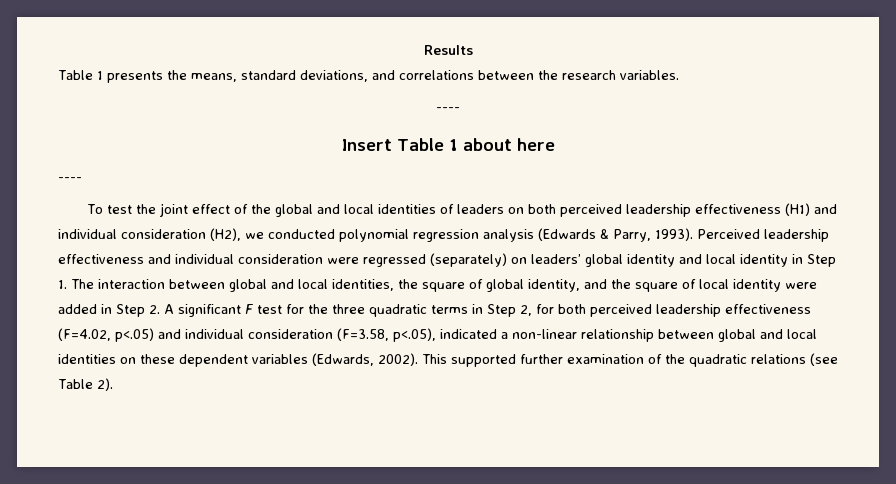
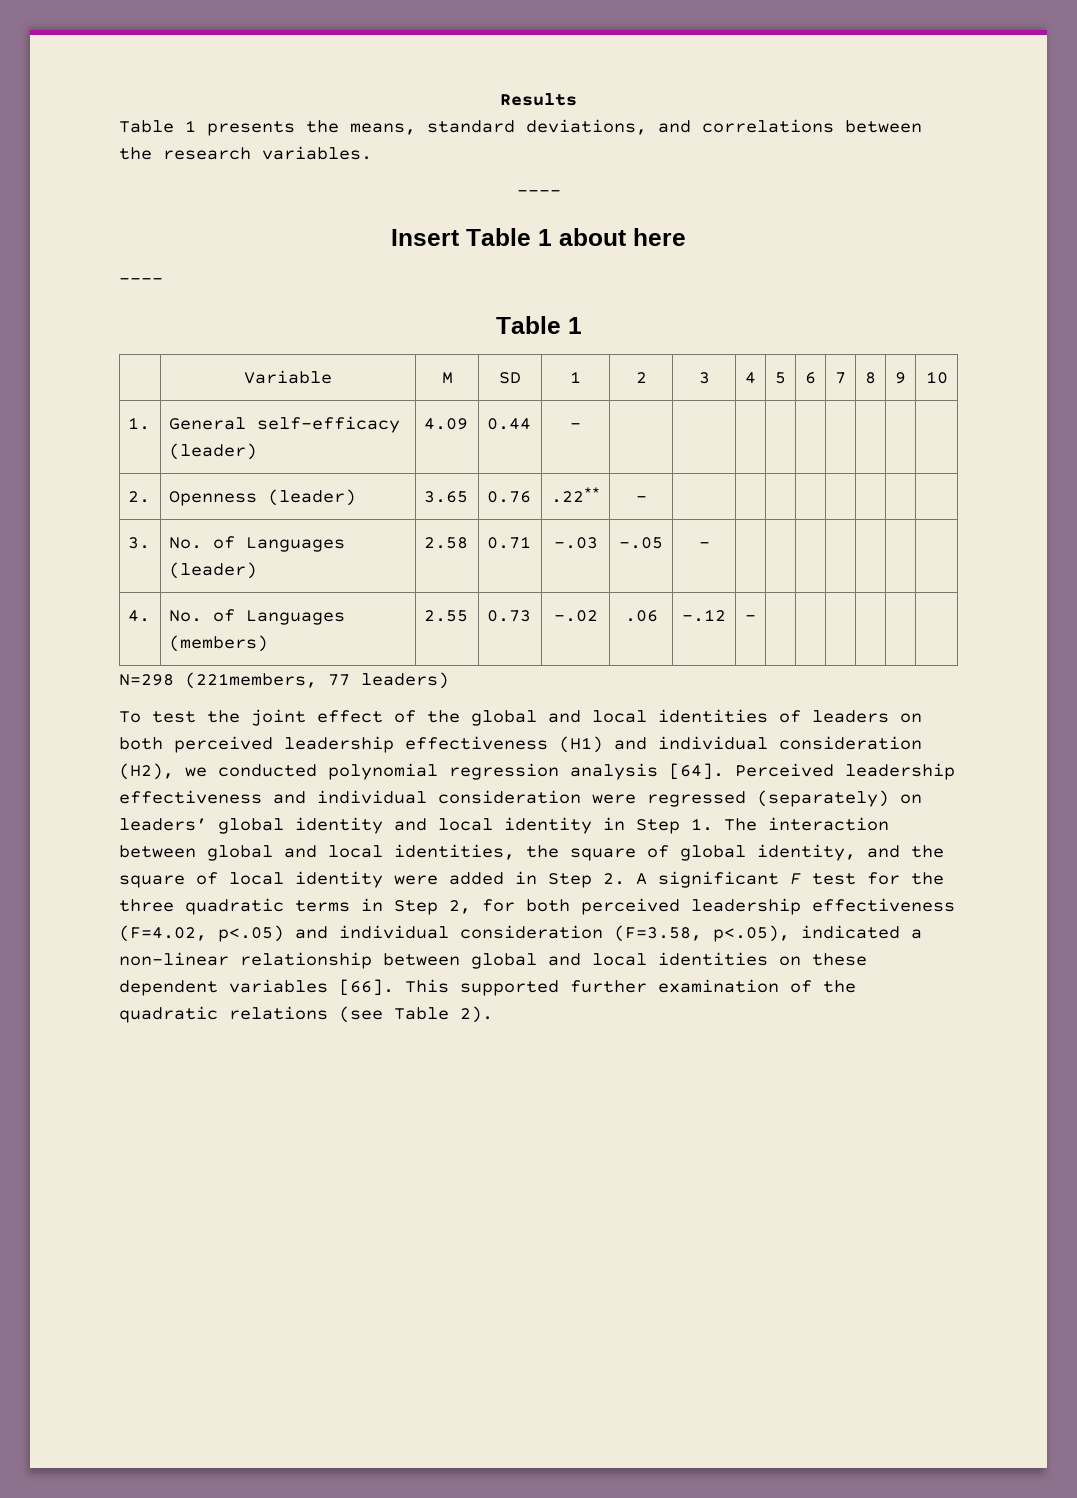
(82, 179) none -> [495,316,582,334] [244,370,332,384] [441,372,453,384] [499,372,521,384] [570,371,581,383] [635,372,647,383] [698,372,710,384] [745,372,756,384] [775,372,786,384] [805,372,816,384] [835,372,846,384] [865,372,876,384] [895,372,906,384] [925,371,948,384] [128,417,151,430] [169,416,401,433] [169,443,258,460] [424,418,469,430] [487,418,532,430] [570,423,581,429] [128,491,151,503] [169,489,357,506] [424,491,469,503] [487,491,532,503] [551,487,600,503] [635,496,647,502] [128,537,151,549] [169,536,346,552] [169,562,258,579] [424,537,469,549] [487,536,532,549] [553,537,598,549] [619,537,663,549] [698,542,710,548] [128,610,151,622] [169,609,346,625] [169,635,269,652] [424,610,469,622] [487,610,532,622] [553,610,598,622] [624,610,658,622] [682,609,726,622] [745,615,756,621] [119,672,449,689] // Table 1 // | Variable | M | SD | 1 | 2 | 3 | 4 | 5 | 6 | 7 | 8 | 9 | 10 // 1. | General self-efficacy (leader) | 4.09 | 0.44 | - | | | | | | | | | // 2. | Openness (leader) | 3.65 | 0.76 | .22** | - | | | | | | | | // 3. | No. of Languages (leader) | 2.58 | 0.71 | -.03 | -.05 | - | | | | | | | // 4. | No. of Languages (members) | 2.55 | 0.73 | -.02 | .06 | -.12 | - | | | | | | // N=298 (221members, 77 leaders)
[538,228,693,242] (Edwards & Parry, 1993). -> [669,763,724,780] [64].
[312,353,418,366] (Edwards, 2002). -> [339,979,394,996] [66].

